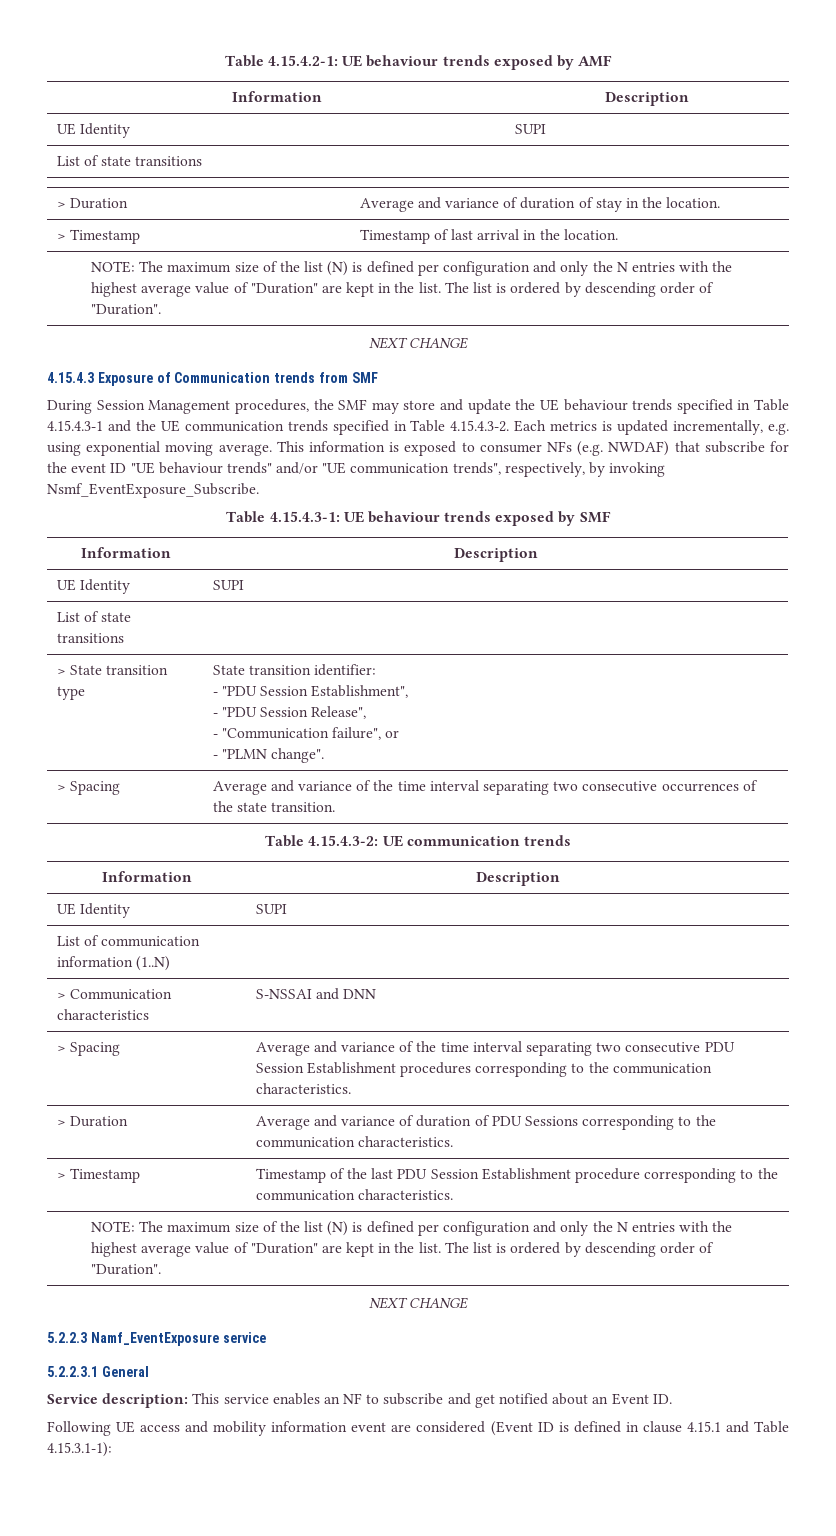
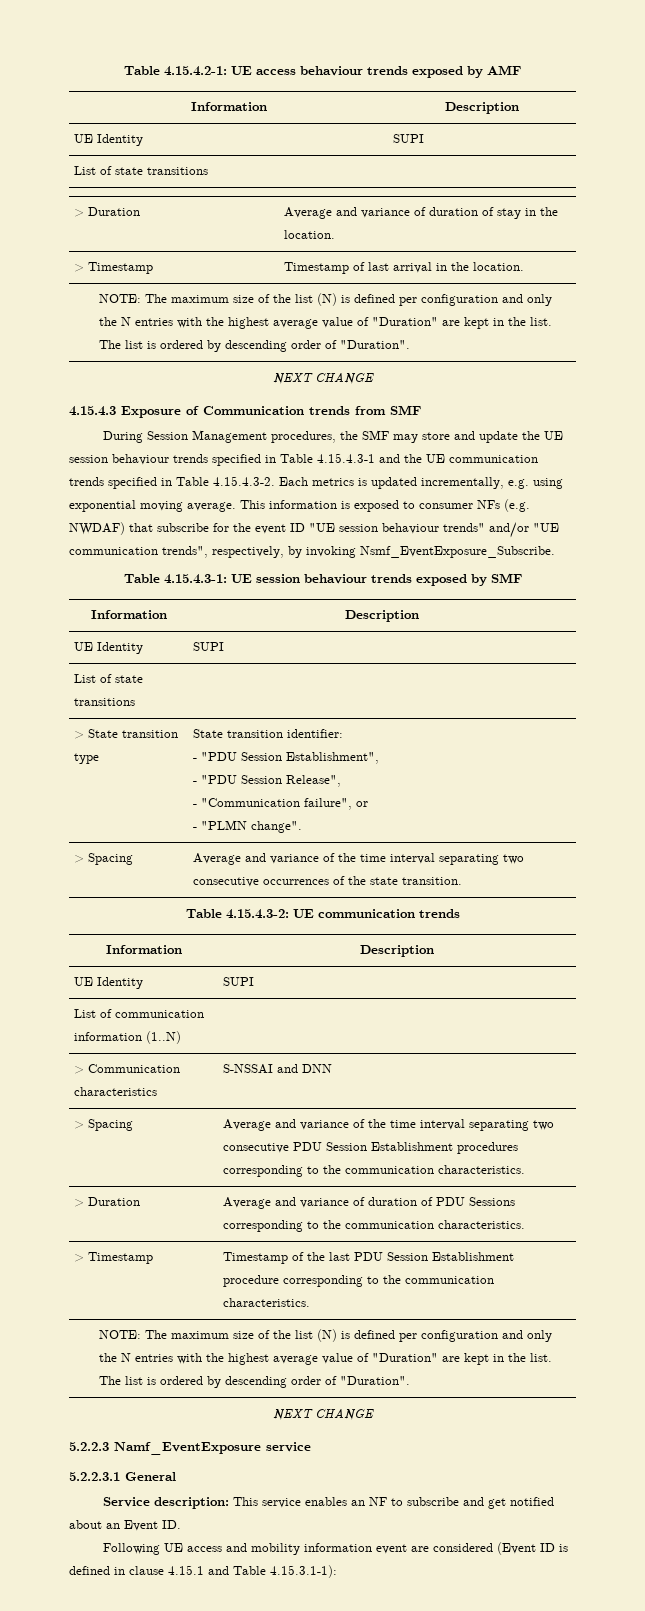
(363, 61) none -> [256,69,296,75] access
(559, 405) none -> [69,455,108,463] session
(155, 468) none -> [339,524,378,532] session
(364, 517) none -> [255,574,300,583] session

